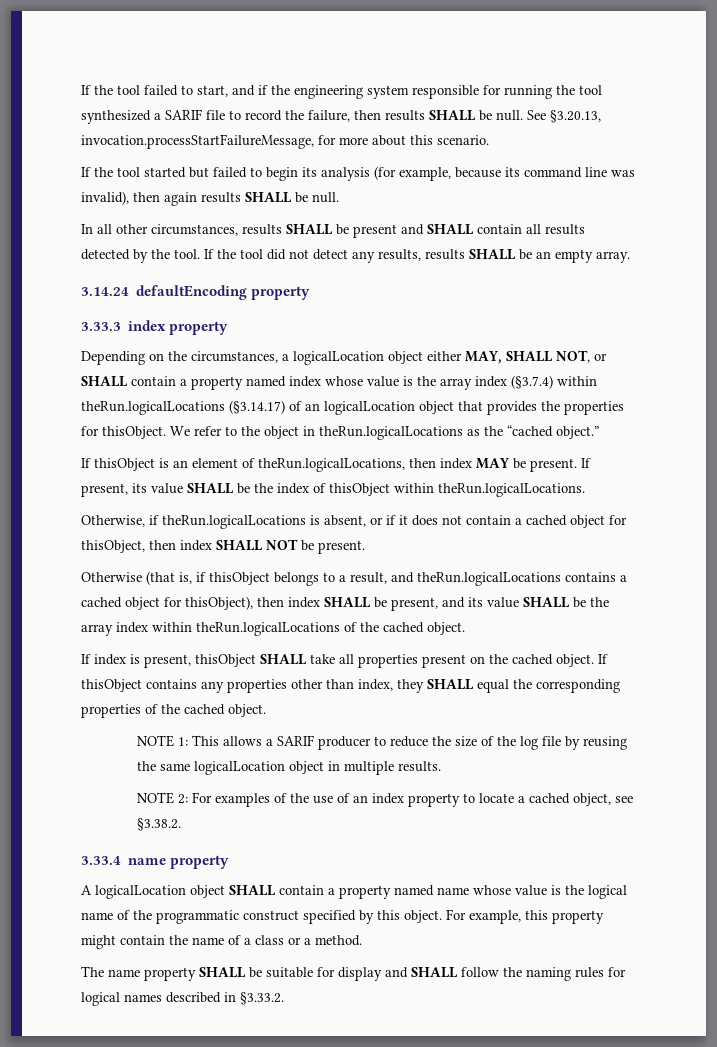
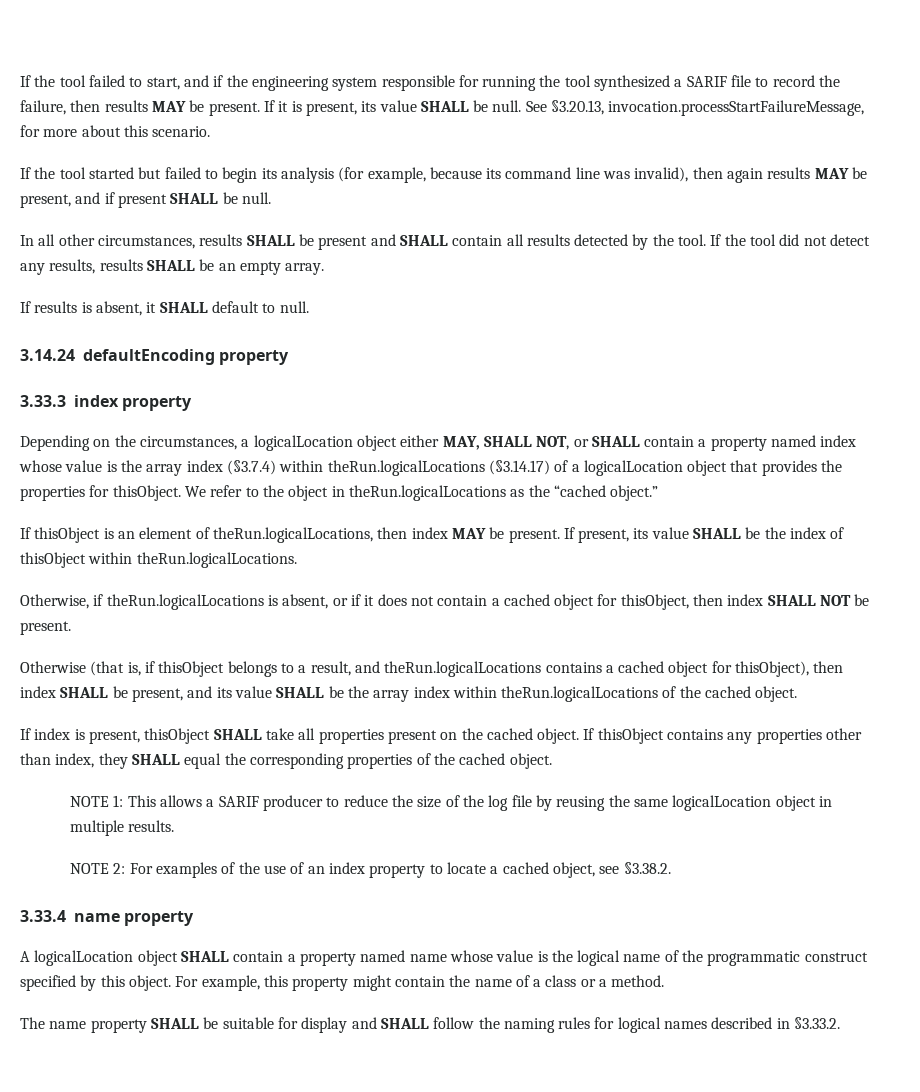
(425, 115) none -> [151,100,417,116] MAY be present. If it is present, its value
(241, 197) none -> [814,167,868,179] [20,192,167,208] MAY be present, and if present
(630, 257) none -> [20,301,309,316] // If results is absent, it SHALL default to null.
[305,403,320,411] an -> [571,464,580,472] a

